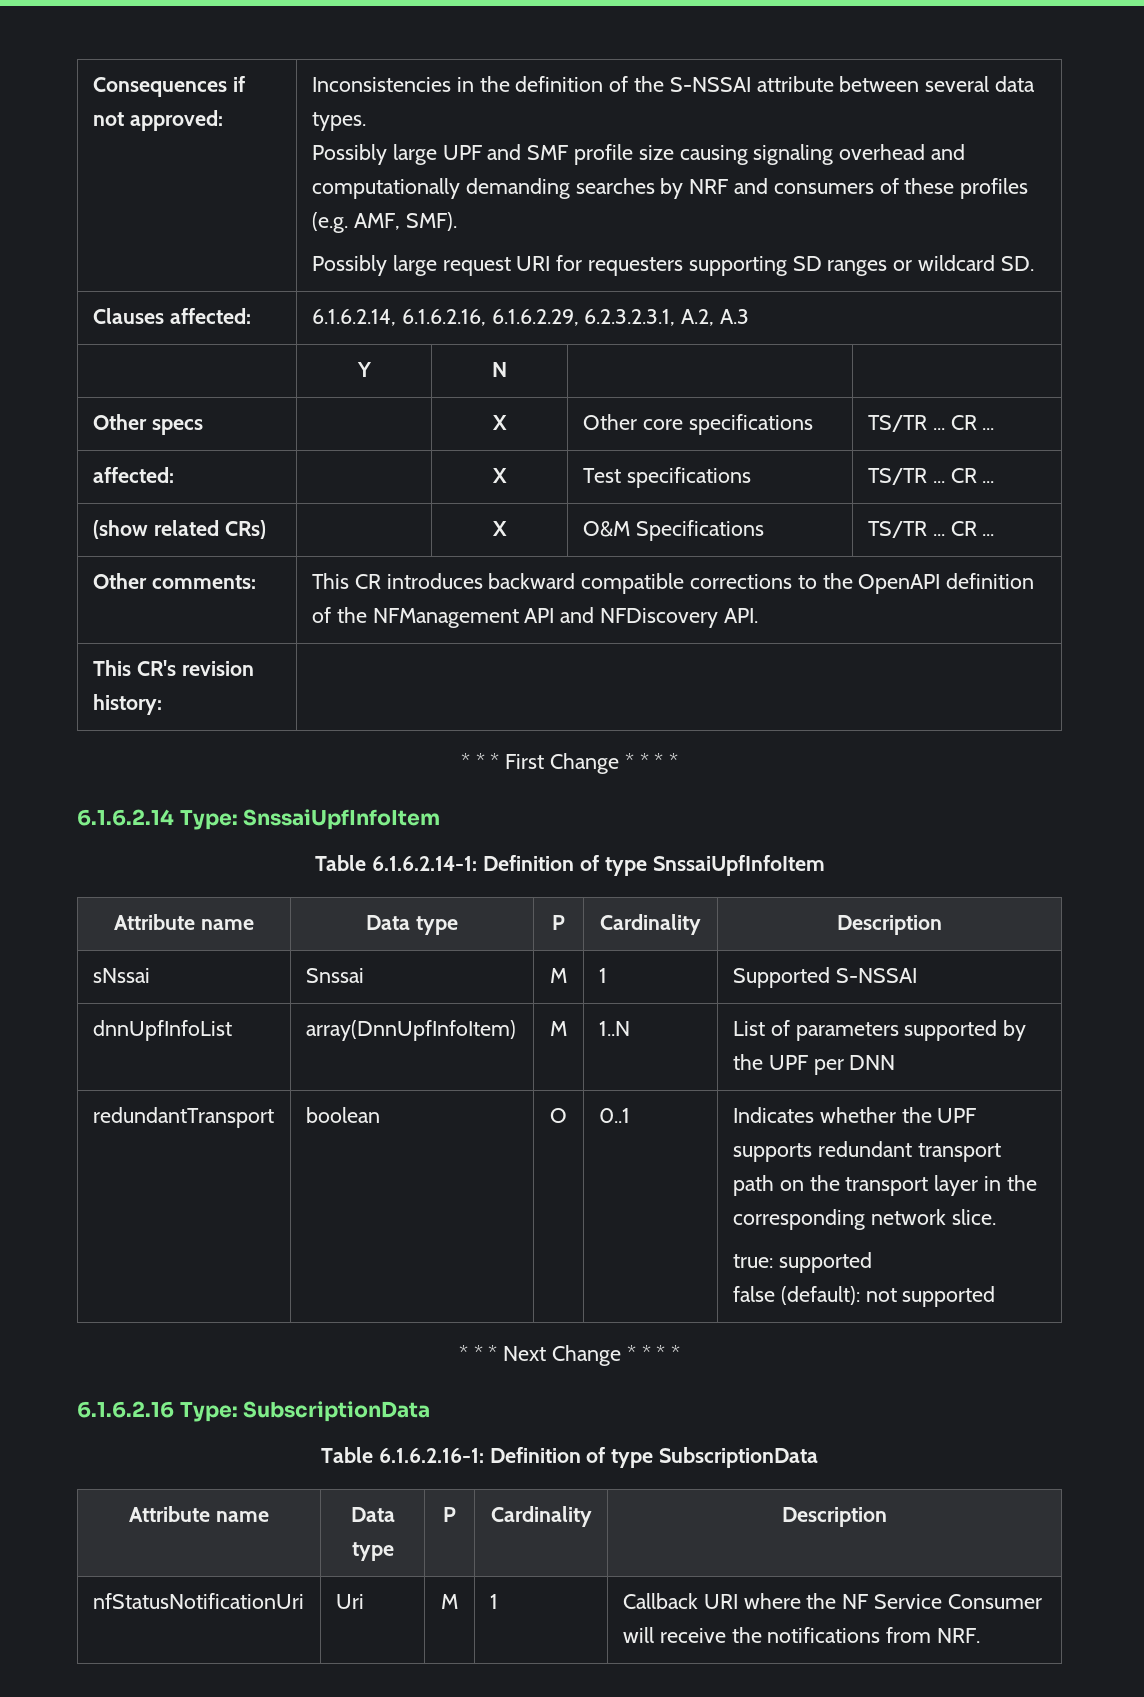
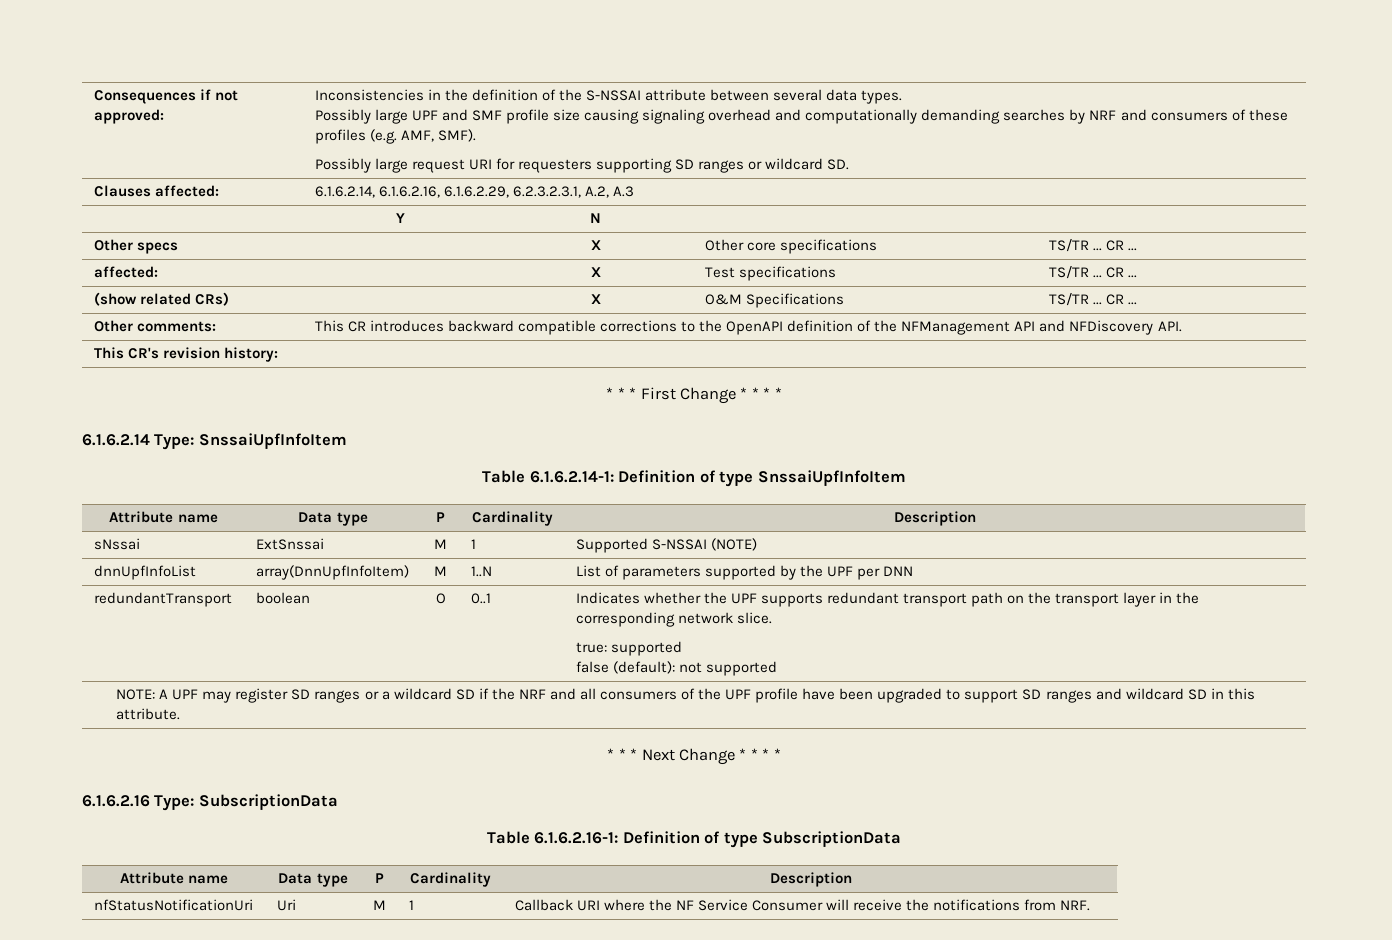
[305,968,364,983] Snssai -> [255,538,324,550] ExtSnssai
(917, 975) none -> [710,538,757,551] (NOTE)
(996, 1296) none -> [116,688,1255,703] [116,708,181,720] // NOTE: A UPF may register SD ranges or a wildcard SD if the NRF and all consumers of the UPF profile have been upgraded to support SD ranges and wildcard SD in this attribute.

